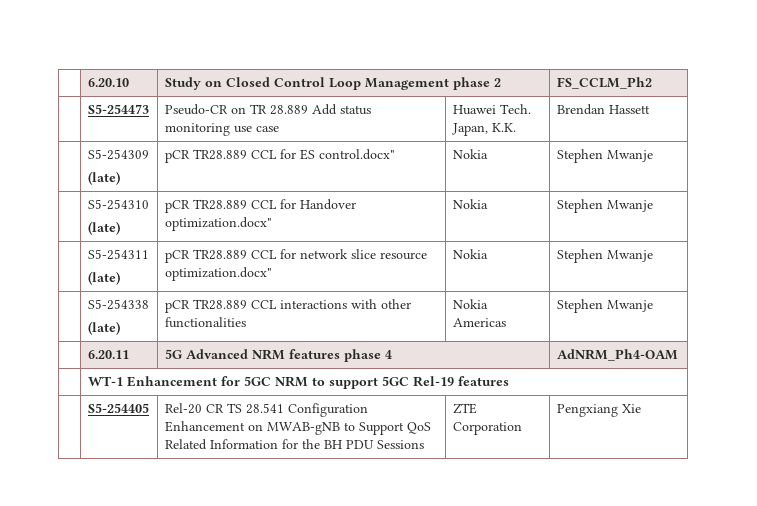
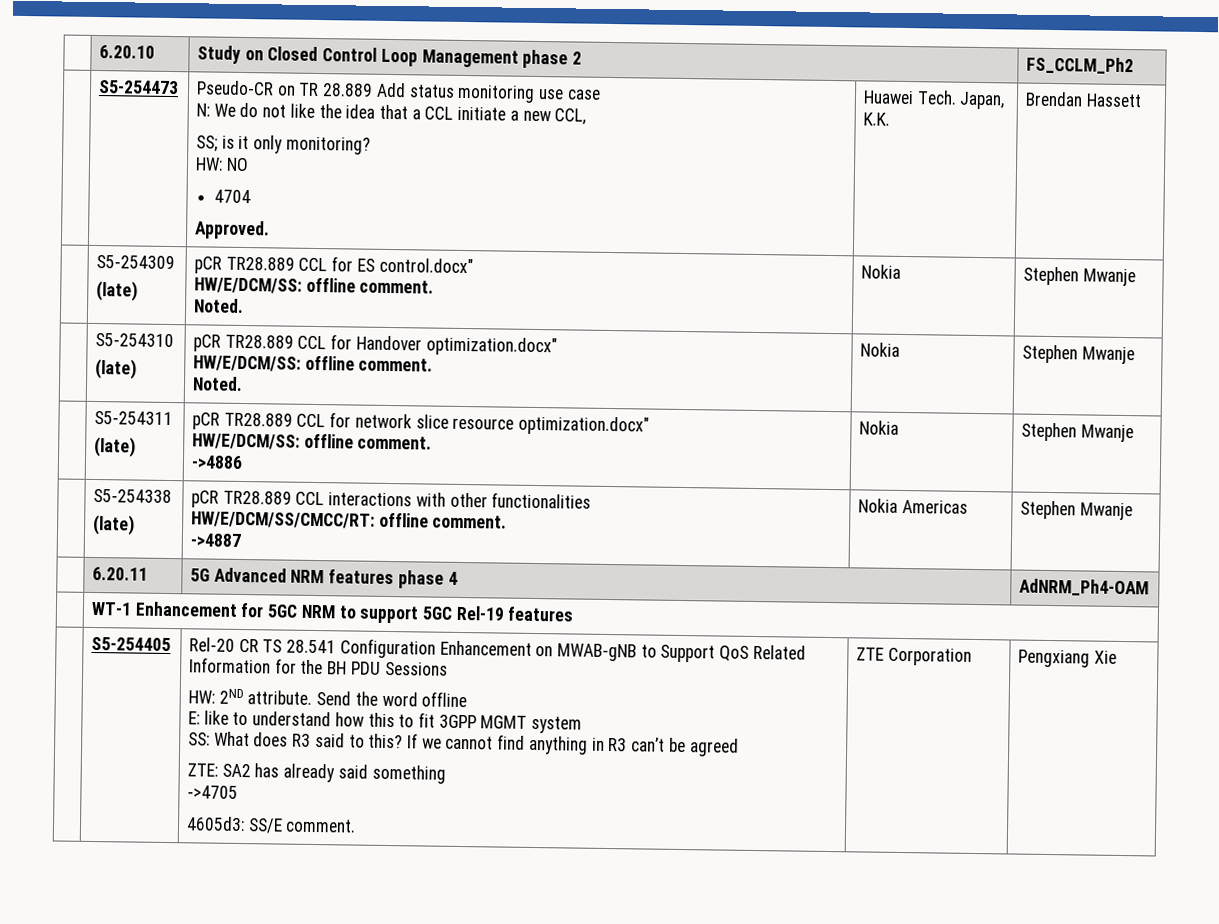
(279, 129) none -> [195,102,587,125] [195,135,371,155] [194,157,249,172] [214,189,252,204] [194,220,270,240] // N: We do not like the idea that a CCL initiate a new CCL, // SS; is it only monitoring? // HW: NO // 4704 // Approved.
(395, 154) none -> [193,277,435,294] [192,298,244,313] // HW/E/DCM/SS: offline comment. // Noted.
(272, 224) none -> [192,355,434,372] [191,376,243,391] // HW/E/DCM/SS: offline comment. // Noted.
(272, 274) none -> [191,433,433,450] [190,455,243,469] // HW/E/DCM/SS: offline comment. // ->4886
(246, 322) none -> [190,511,508,529] [189,533,241,547] // HW/E/DCM/SS/CMCC/RT: offline comment. // ->4887
(424, 444) none -> [187,688,468,708] [187,710,583,734] [187,731,739,757] [186,763,446,784] [186,785,238,799] [185,816,357,834] // HW: 2ND attribute. Send the word offline // E: like to understand how this to fit 3GPP MGMT system // SS: What does R3 said to this? If we cannot find anything in R3 can’t be agreed // ZTE: SA2 has already said something // ->4705 // 4605d3: SS/E comment.

